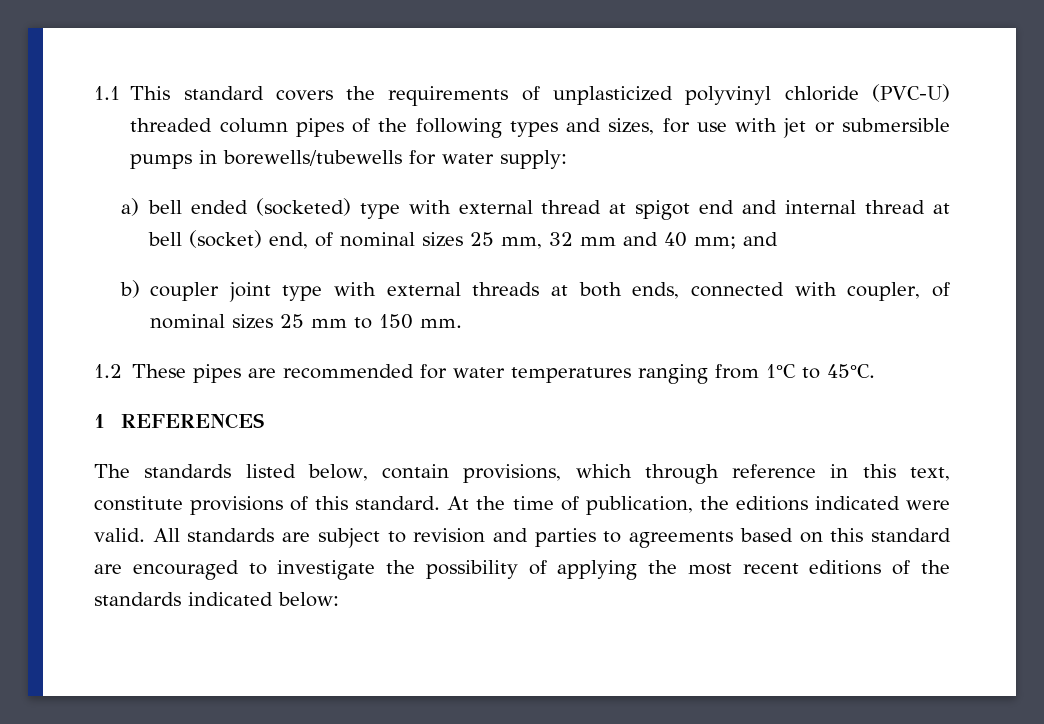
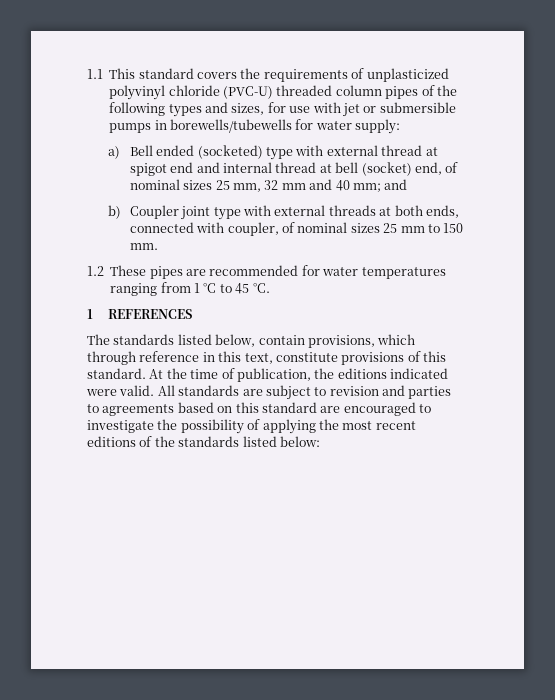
[147,200,182,214] bell -> [129,145,153,156] Bell
[149,282,219,301] coupler -> [129,205,179,219] Coupler
[766,364,876,379] 1°C to 45°C. -> [194,283,270,294] 1 °C to 45 °C.
[188,592,273,606] indicated -> [242,436,277,447] listed

